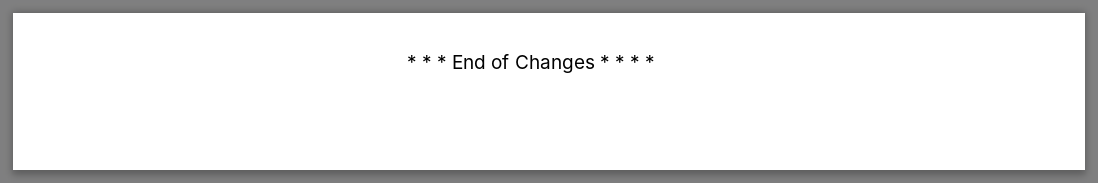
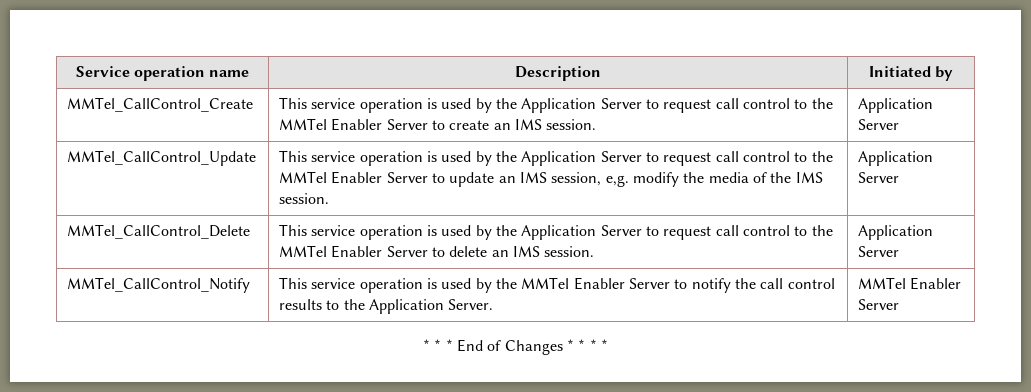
(406, 62) none -> [75,66,250,81] [515,66,601,81] [868,66,954,81] [67,97,254,112] [279,97,833,113] [279,118,597,131] [858,98,934,113] [858,119,900,130] [67,150,257,166] [279,150,833,166] [279,171,823,187] [279,193,330,204] [858,151,934,166] [858,172,900,183] [67,224,251,239] [279,224,833,240] [279,245,595,258] [858,225,934,240] [858,246,900,257] [67,277,251,293] [279,277,835,293] [279,299,494,314] [858,277,962,290] [858,299,900,310] Service operation name | Description | Initiated by // MMTel_CallControl_Create | This service operation is used by the Application Server to request call control to the MMTel Enabler Server to create an IMS session. | Application Server // MMTel_CallControl_Update | This service operation is used by the Application Server to request call control to the MMTel Enabler Server to update an IMS session, e,g. modify the media of the IMS session. | Application Server // MMTel_CallControl_Delete | This service operation is used by the Application Server to request call control to the MMTel Enabler Server to delete an IMS session. | Application Server // MMTel_CallControl_Notify | This service operation is used by the MMTel Enabler Server to notify the call control results to the Application Server. | MMTel Enabler Server //

